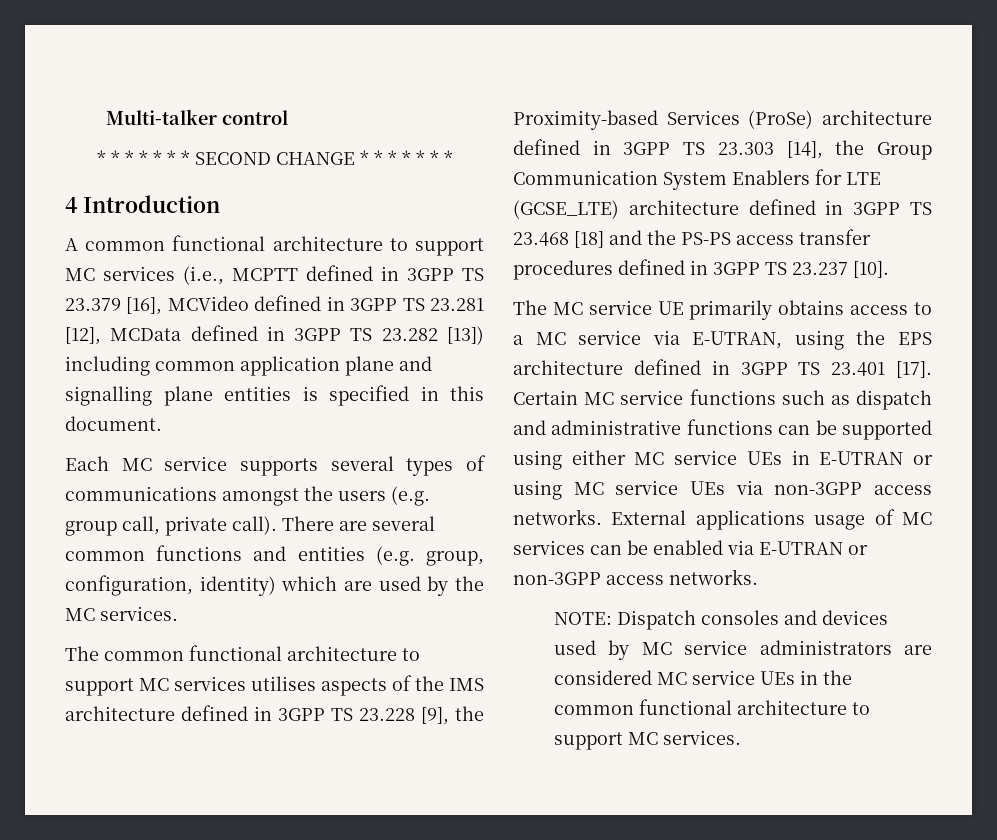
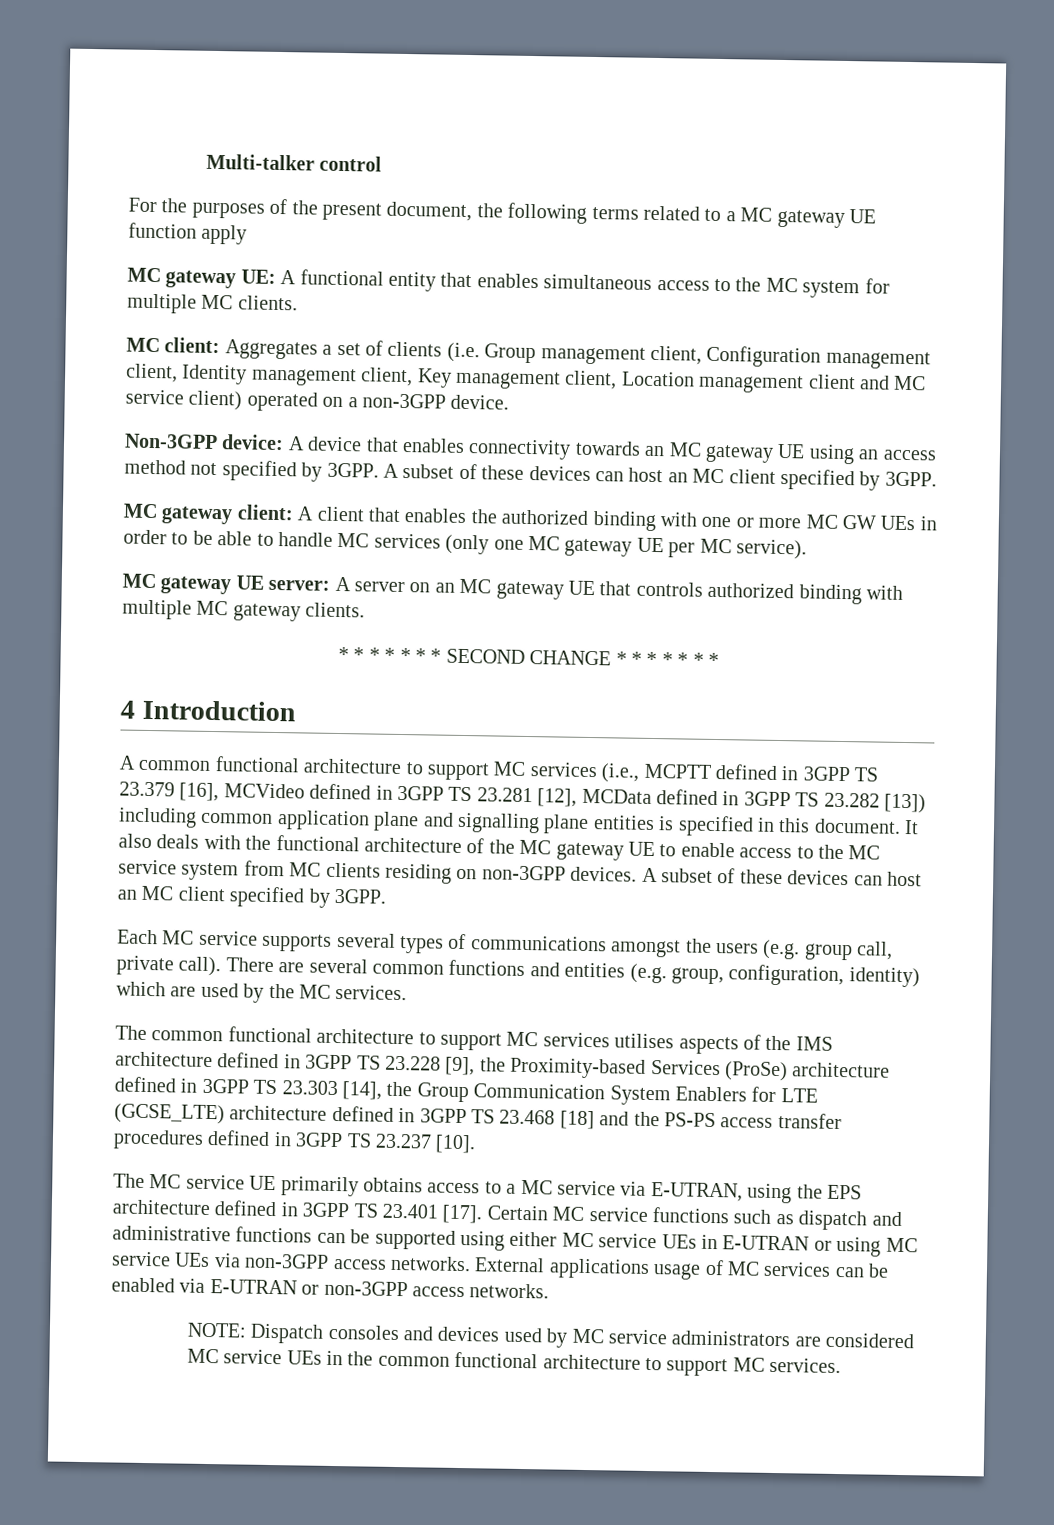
(289, 117) none -> [128,197,876,228] [128,222,248,245] [127,267,890,299] [127,293,298,314] [126,337,931,370] [125,363,927,394] [125,389,510,412] [124,433,937,465] [124,459,937,491] [123,503,937,532] [123,529,807,560] [122,573,903,605] [122,599,366,622] // For the purposes of the present document, the following terms related to a MC gateway UE function apply // MC gateway UE: A functional entity that enables simultaneous access to the MC system for multiple MC clients. // MC client: Aggregates a set of clients (i.e. Group management client, Configuration management client, Identity management client, Key management client, Location management client and MC service client) operated on a non-3GPP device. // Non-3GPP device: A device that enables connectivity towards an MC gateway UE using an access method not specified by 3GPP. A subset of these devices can host an MC client specified by 3GPP. // MC gateway client: A client that enables the authorized binding with one or more MC GW UEs in order to be able to handle MC services (only one MC gateway UE per MC service). // MC gateway UE server: A server on an MC gateway UE that controls authorized binding with multiple MC gateway clients.
(162, 423) none -> [904,820,920,835] [118,833,881,861] [118,859,922,887] [117,885,386,908] It also deals with the functional architecture of the MC gateway UE to enable access to the MC service system from MC clients residing on non-3GPP devices. A subset of these devices can host an MC client specified by 3GPP.

